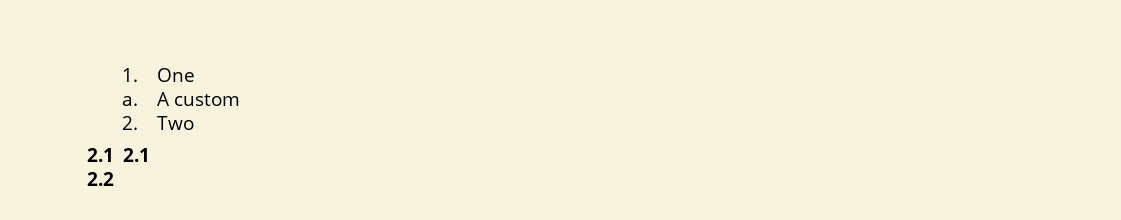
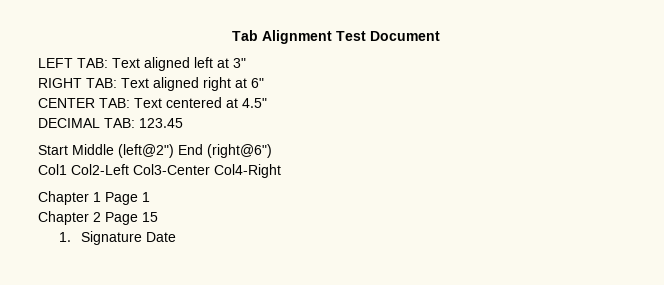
[121,68,195,82] [121,92,240,106] [121,116,194,130] [87,148,151,162] [87,172,114,186] 1. One // a. A custom // 2. Two // 2.1 2.1 // 2.2 -> [231,30,440,44] [38,57,246,71] [38,77,264,91] [38,97,267,108] [38,118,183,128] [38,144,272,158] [38,164,281,178] [38,191,150,205] [38,211,158,225] [59,231,176,245] Tab Alignment Test Document // LEFT TAB: Text aligned left at 3" // RIGHT TAB: Text aligned right at 6" // CENTER TAB: Text centered at 4.5" // DECIMAL TAB: 123.45 // Start Middle (left@2") End (right@6") // Col1 Col2-Left Col3-Center Col4-Right // Chapter 1 Page 1 // Chapter 2 Page 15 // 1. Signature Date

